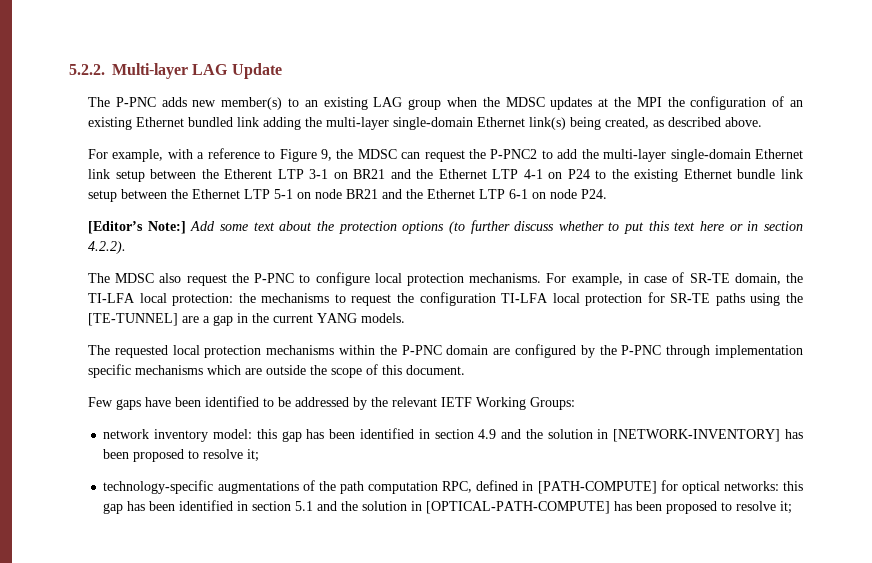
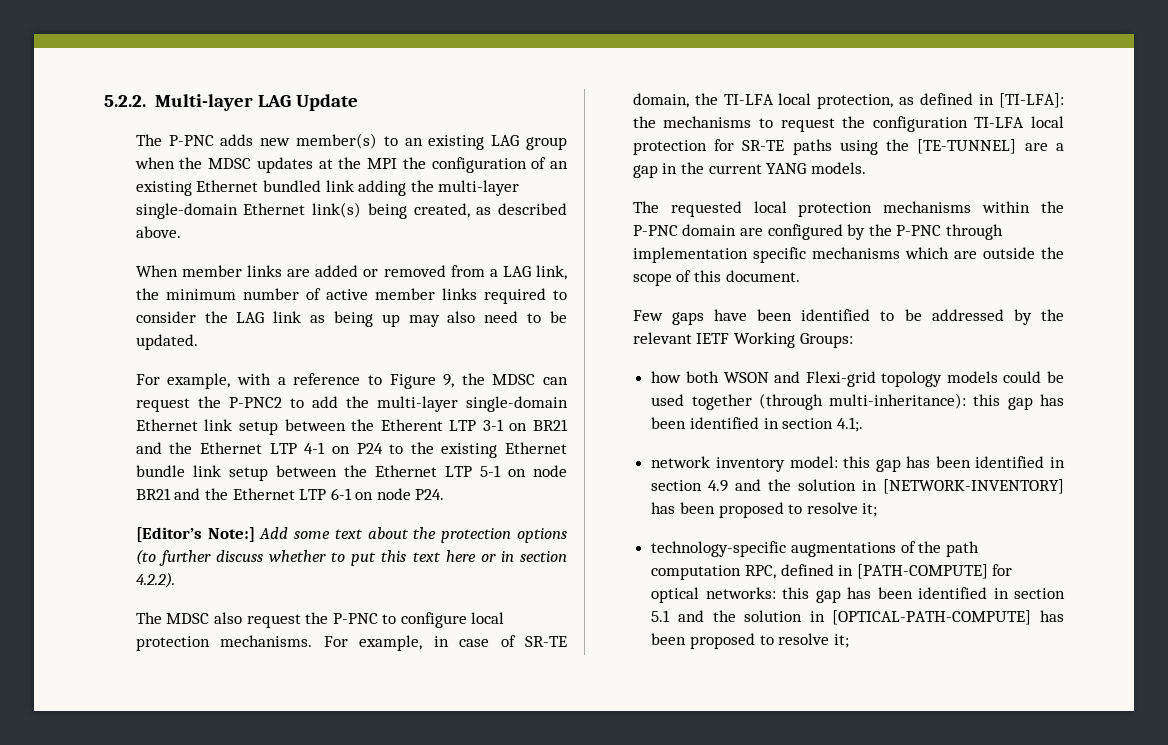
(763, 122) none -> [135,265,567,280] [135,288,567,304] [135,311,567,327] [135,334,198,350] // When member links are added or removed from a LAG link, the minimum number of active member links required to consider the LAG link as being up may also need to be updated.
[172,293,234,306] protection: -> [817,93,1064,109] protection, as defined in [TI-LFA]:
(576, 403) none -> [651,371,1064,387] [651,393,1064,410] [651,417,863,432] // how both WSON and Flexi-grid topology models could be used together (through multi-inheritance): this gap has been identified in section 4.1;.

